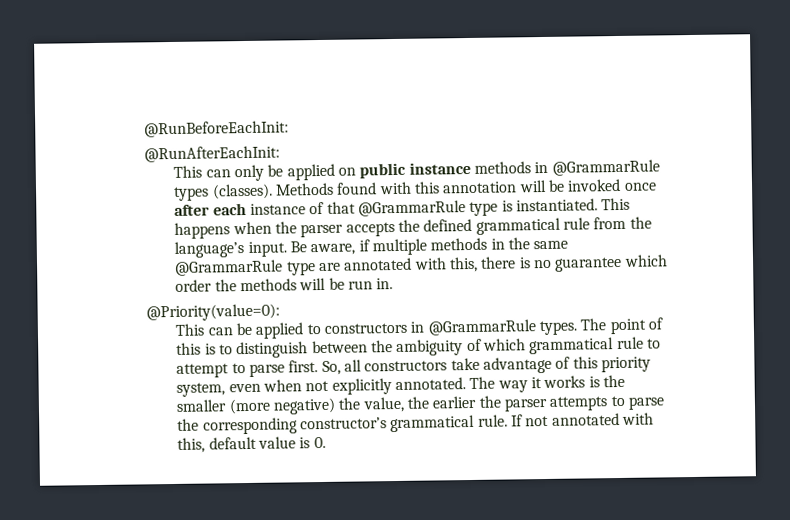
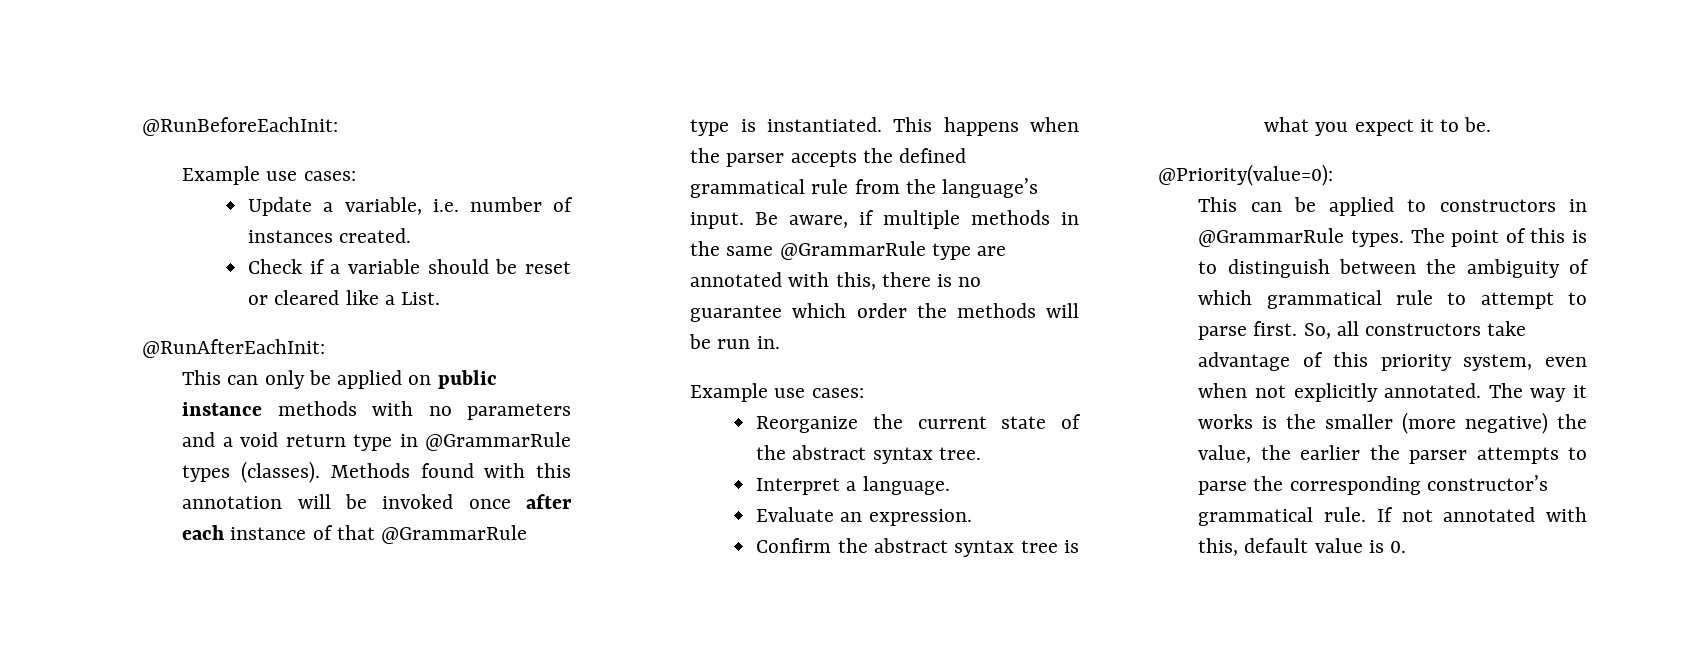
(290, 129) none -> [182,166,356,185] [248,197,573,216] [248,228,412,243] [248,259,571,274] [248,290,441,305] // Example use cases: // Update a variable, i.e. number of instances created. // Check if a variable should be reset or cleared like a List.
(532, 167) none -> [372,401,571,420] [182,432,393,451] with no parameters and a void return type
(394, 284) none -> [690,383,864,402] [756,414,1081,433] [756,445,981,464] [756,476,950,495] [756,507,972,526] [756,538,1079,557] [1264,117,1492,136] // Example use cases: // Reorganize the current state of the abstract syntax tree. // Interpret a language. // Evaluate an expression. // Confirm the abstract syntax tree is what you expect it to be.

